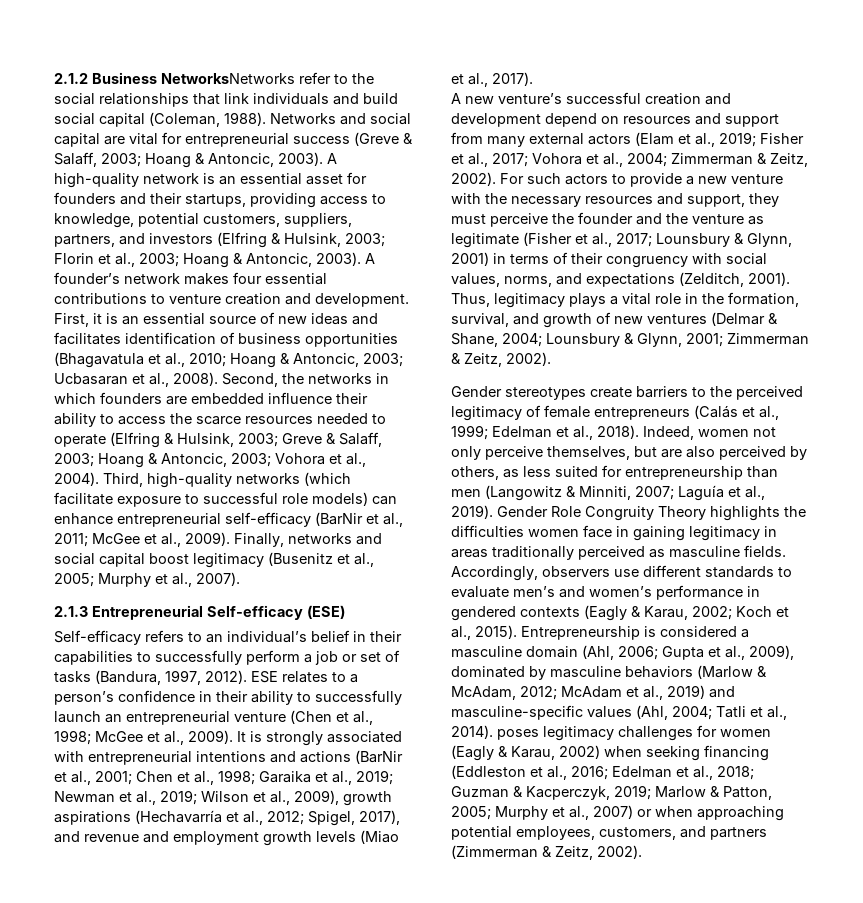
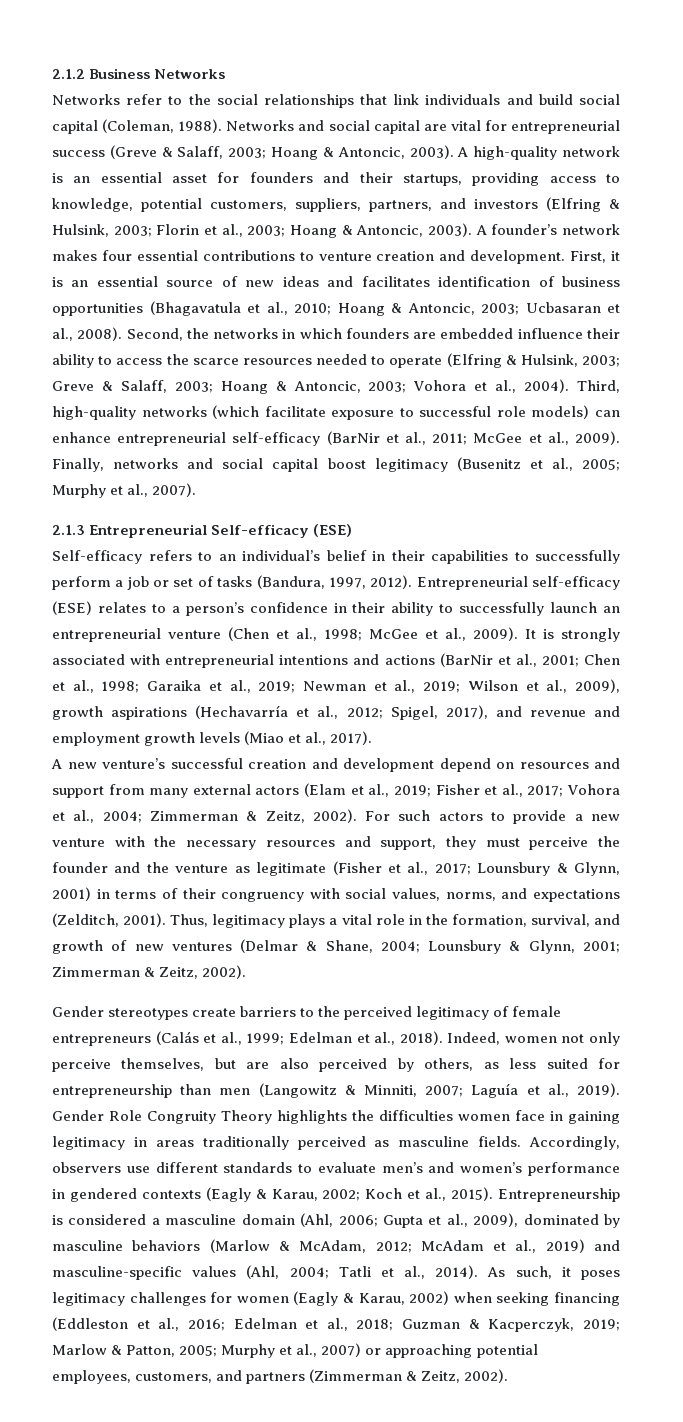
[161,73,295,84] NetworksNetworks -> [154,69,226,79] [52,94,120,105] Networks // Networks
[251,671,278,683] ESE -> [416,576,621,590] [52,601,92,615] Entrepreneurial self-efficacy (ESE)
(493, 732) none -> [487,1266,571,1279] As such, it
[655,806,693,817] when -> (382, 1351) none

